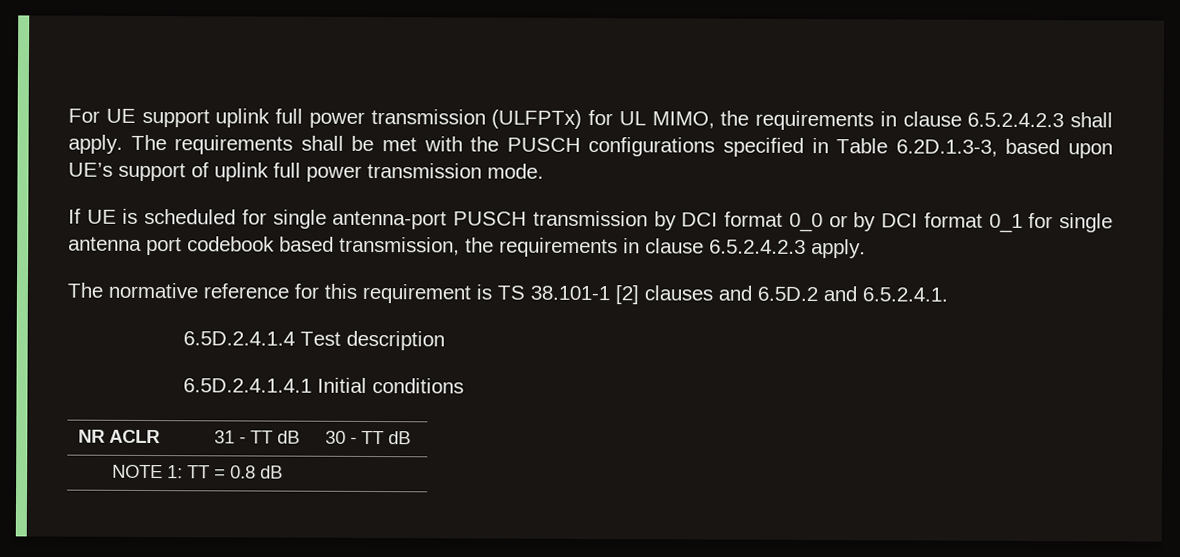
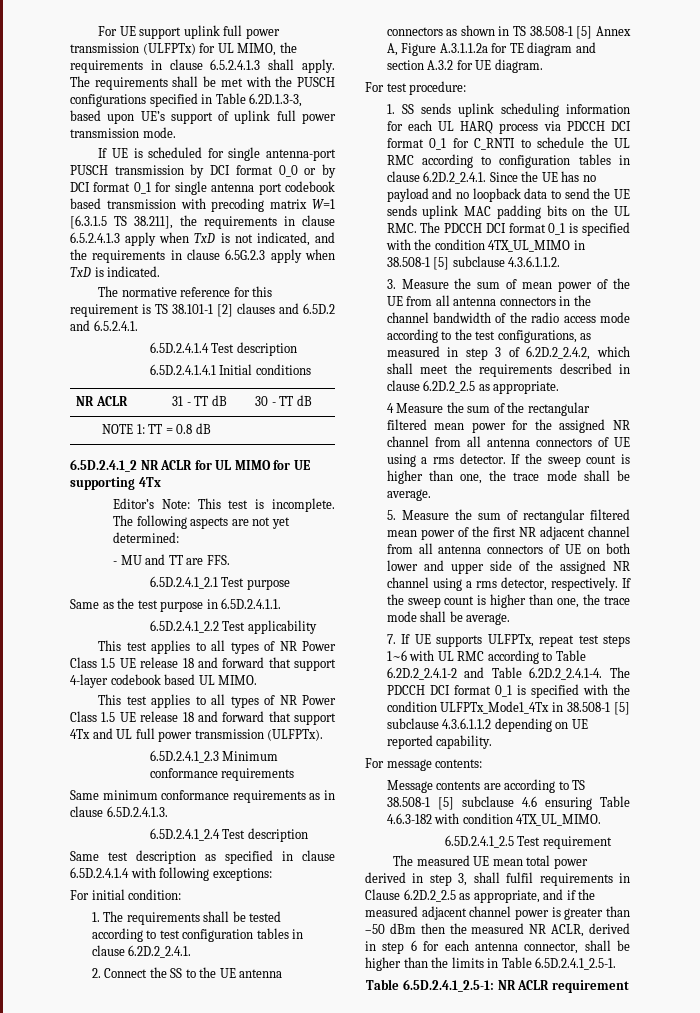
[967,112,1065,128] 6.5.2.4.2.3 -> [210,59,261,70] 6.5.2.4.1.3
[339,236,866,259] transmission, the requirements in clause 6.5.2.4.2.3 apply. -> [106,198,335,212] [70,215,335,229] [70,232,335,246] [70,249,335,263] [70,266,161,277] transmission with precoding matrix W=1 [6.3.1.5 TS 38.211], the requirements in clause 6.5.2.4.1.3 apply when TxD is not indicated, and the requirements in clause 6.5G.2.3 apply when TxD is indicated.
(284, 472) none -> [70,459,310,472] [70,477,161,490] [113,498,335,512] [113,515,290,529] [113,532,180,543] [113,554,230,565] [149,576,290,590] [70,598,282,612] [149,620,317,634] [98,640,336,654] [70,657,336,671] [70,674,258,688] [98,694,336,708] [70,711,336,725] [70,728,324,742] [149,750,279,763] [149,768,295,781] [70,790,335,803] [70,806,168,817] [149,828,308,842] [70,850,335,864] [70,867,272,881] [70,889,182,900] [91,911,282,925] [91,928,304,942] [91,945,192,958] [91,967,283,978] [386,25,631,39] [386,42,596,56] [386,59,543,73] [365,81,467,95] [386,103,630,117] [386,120,631,134] [386,137,630,150] [386,154,630,168] [386,171,596,184] [386,188,630,202] [386,205,630,219] [386,222,630,236] [385,239,585,252] [386,256,561,270] [386,278,630,292] [386,295,591,306] [386,312,630,323] [386,329,592,343] [386,346,630,360] [386,363,630,377] [386,380,560,394] [386,402,590,416] [386,419,630,433] [386,436,630,447] [386,453,630,467] [386,470,630,484] [386,489,431,501] [386,509,630,523] [386,526,630,540] [386,543,630,554] [386,560,630,574] [386,577,631,591] [386,594,630,608] [386,611,511,625] [386,634,630,647] [386,650,586,664] [386,667,630,680] [386,684,630,698] [386,701,630,715] [386,718,588,732] [386,735,493,749] [365,758,483,771] [386,779,586,793] [386,796,630,810] [386,813,602,826] [444,835,612,849] [393,855,588,869] [365,872,630,886] [365,889,596,903] [365,906,630,920] [365,923,630,937] [365,940,630,954] [365,957,617,971] [366,979,629,993] // 6.5D.2.4.1_2 NR ACLR for UL MIMO for UE supporting 4Tx // Editor’s Note: This test is incomplete. The following aspects are not yet determined: // - MU and TT are FFS. // 6.5D.2.4.1_2.1 Test purpose // Same as the test purpose in 6.5D.2.4.1.1. // 6.5D.2.4.1_2.2 Test applicability // This test applies to all types of NR Power Class 1.5 UE release 18 and forward that support 4-layer codebook based UL MIMO. // This test applies to all types of NR Power Class 1.5 UE release 18 and forward that support 4Tx and UL full power transmission (ULFPTx). // 6.5D.2.4.1_2.3 Minimum conformance requirements // Same minimum conformance requirements as in clause 6.5D.2.4.1.3. // 6.5D.2.4.1_2.4 Test description // Same test description as specified in clause 6.5D.2.4.1.4 with following exceptions: // For initial condition: // 1. The requirements shall be tested according to test configuration tables in clause 6.2D.2_2.4.1. // 2. Connect the SS to the UE antenna connectors as shown in TS 38.508-1 [5] Annex A, Figure A.3.1.1.2a for TE diagram and section A.3.2 for UE diagram. // For test procedure: // 1. SS sends uplink scheduling information for each UL HARQ process via PDCCH DCI format 0_1 for C_RNTI to schedule the UL RMC according to configuration tables in clause 6.2D.2_2.4.1. Since the UE has no payload and no loopback data to send the UE sends uplink MAC padding bits on the UL RMC. The PDCCH DCI format 0_1 is specified with the condition 4TX_UL_MIMO in 38.508-1 [5] subclause 4.3.6.1.1.2. // 3. Measure the sum of mean power of the UE from all antenna connectors in the channel bandwidth of the radio access mode according to the test configurations, as measured in step 3 of 6.2D.2_2.4.2, which shall meet the requirements described in clause 6.2D.2_2.5 as appropriate. // 4 Measure the sum of the rectangular filtered mean power for the assigned NR channel from all antenna connectors of UE using a rms detector. If the sweep count is higher than one, the trace mode shall be average. // 5. Measure the sum of rectangular filtered mean power of the first NR adjacent channel from all antenna connectors of UE on both lower and upper side of the assigned NR channel using a rms detector, respectively. If the sweep count is higher than one, the trace mode shall be average. // 7. If UE supports ULFPTx, repeat test steps 1~6 with UL RMC according to Table 6.2D.2_2.4.1-2 and Table 6.2D.2_2.4.1-4. The PDCCH DCI format 0_1 is specified with the condition ULFPTx_Mode1_4Tx in 38.508-1 [5] subclause 4.3.6.1.1.2 depending on UE reported capability. // For message contents: // Message contents are according to TS 38.508-1 [5] subclause 4.6 ensuring Table 4.6.3-182 with condition 4TX_UL_MIMO. // 6.5D.2.4.1_2.5 Test requirement // The measured UE mean total power derived in step 3, shall fulfil requirements in Clause 6.2D.2_2.5 as appropriate, and if the measured adjacent channel power is greater than –50 dBm then the measured NR ACLR, derived in step 6 for each antenna connector, shall be higher than the limits in Table 6.5D.2.4.1_2.5-1. // Table 6.5D.2.4.1_2.5-1: NR ACLR requirement

